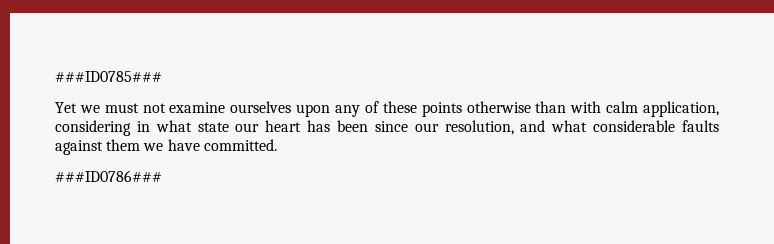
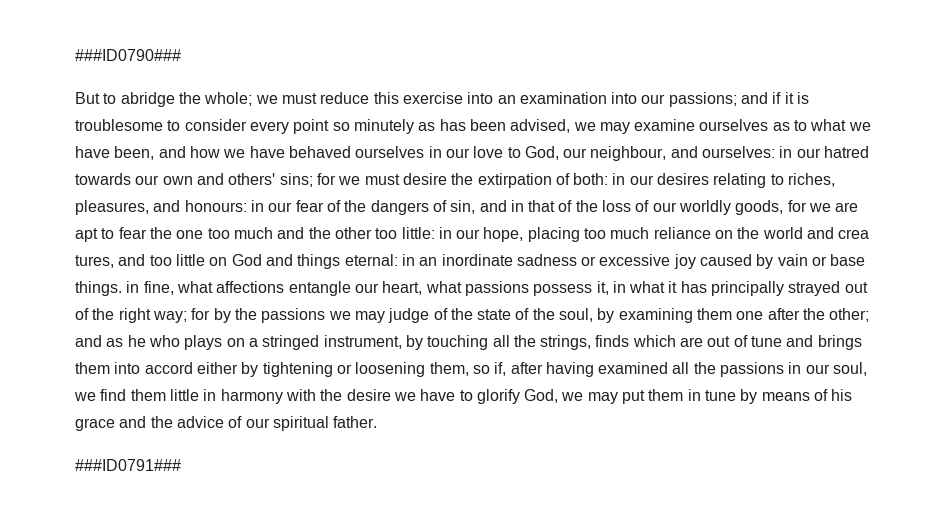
[55,71,162,82] [55,101,719,117] [55,120,719,136] [55,139,277,155] [55,170,162,182] ###ID0785### // Yet we must not examine ourselves upon any of these points otherwise than with calm application, considering in what state our heart has been since our resolution, and what considerable faults against them we have committed. // ###ID0786### -> [75,49,181,61] [75,92,810,107] [75,119,871,134] [75,146,870,161] [75,173,836,188] [75,200,859,215] [75,227,870,242] [75,254,866,269] [75,281,868,296] [75,308,870,323] [75,335,862,350] [75,362,868,377] [74,389,853,404] [75,416,378,431] [75,459,181,471] ###ID0790### // But to abridge the whole; we must reduce this exercise into an examination into our passions; and if it is troublesome to consider every point so minutely as has been advised, we may examine ourselves as to what we have been, and how we have behaved ourselves in our love to God, our neighbour, and ourselves: in our hatred towards our own and others' sins; for we must desire the extirpation of both: in our desires relating to riches, pleasures, and honours: in our fear of the dangers of sin, and in that of the loss of our worldly goods, for we are apt to fear the one too much and the other too little: in our hope, placing too much reliance on the world and crea tures, and too little on God and things eternal: in an inordinate sadness or excessive joy caused by vain or base things. in fine, what affections entangle our heart, what passions possess it, in what it has principally strayed out of the right way; for by the passions we may judge of the state of the soul, by examining them one after the other; and as he who plays on a stringed instrument, by touching all the strings, finds which are out of tune and brings them into accord either by tightening or loosening them, so if, after having examined all the passions in our soul, we find them little in harmony with the desire we have to glorify God, we may put them in tune by means of his grace and the advice of our spiritual father. // ###ID0791###

